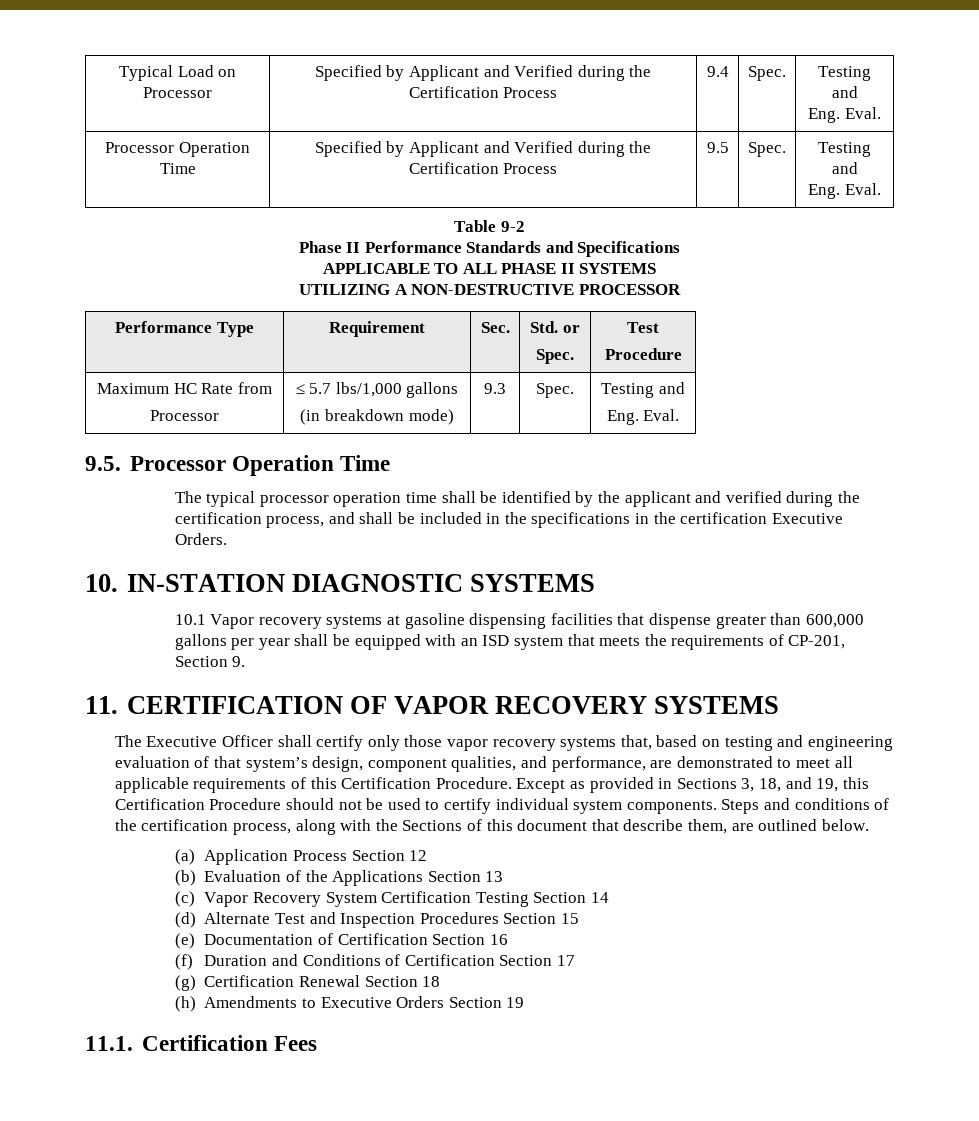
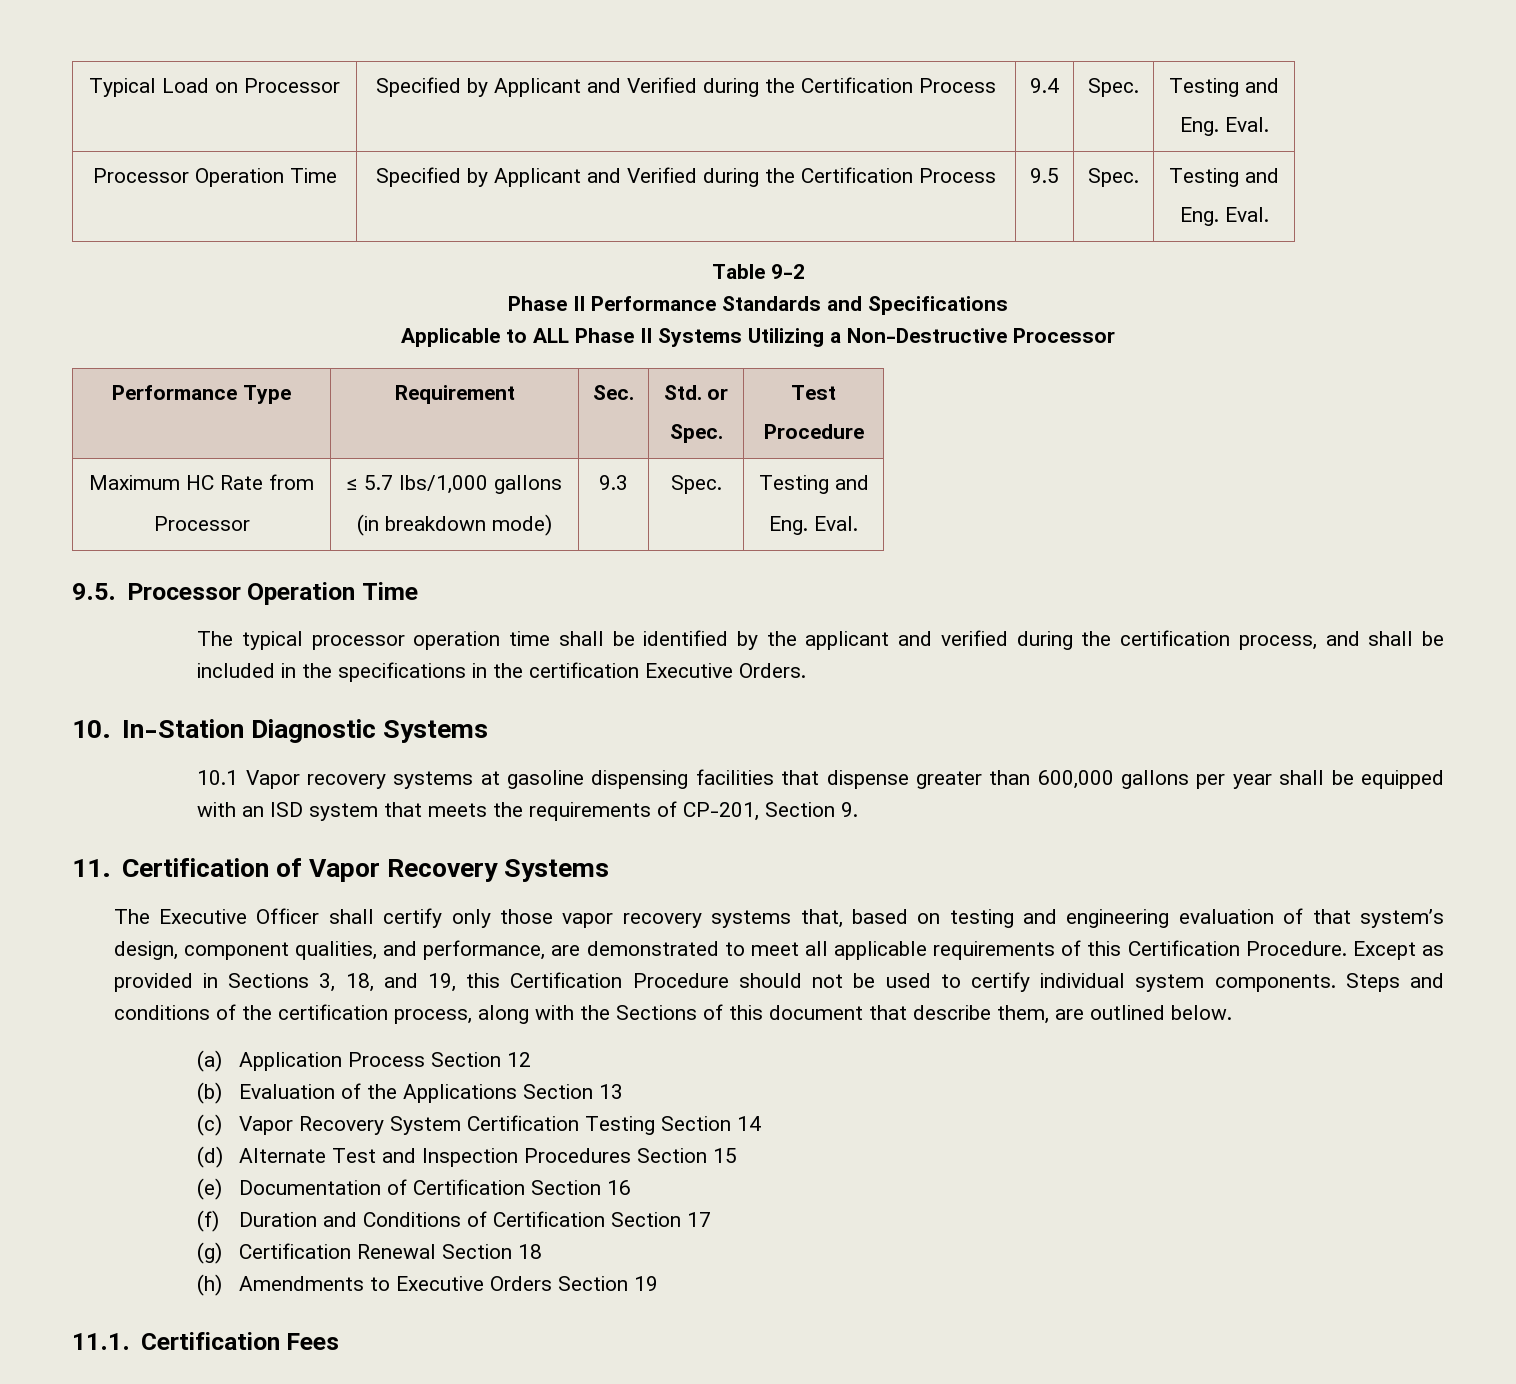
[322,263,657,274] [299,284,681,295] APPLICABLE TO ALL PHASE II SYSTEMS // UTILIZING A NON-DESTRUCTIVE PROCESSOR -> [401,328,1115,347] Applicable to ALL Phase II Systems Utilizing a Non-Destructive Processor
[126,574,595,592] IN-STATION DIAGNOSTIC SYSTEMS -> [121,719,488,743] In-Station Diagnostic Systems
[126,696,780,714] CERTIFICATION OF VAPOR RECOVERY SYSTEMS -> [121,858,610,882] Certification of Vapor Recovery Systems

